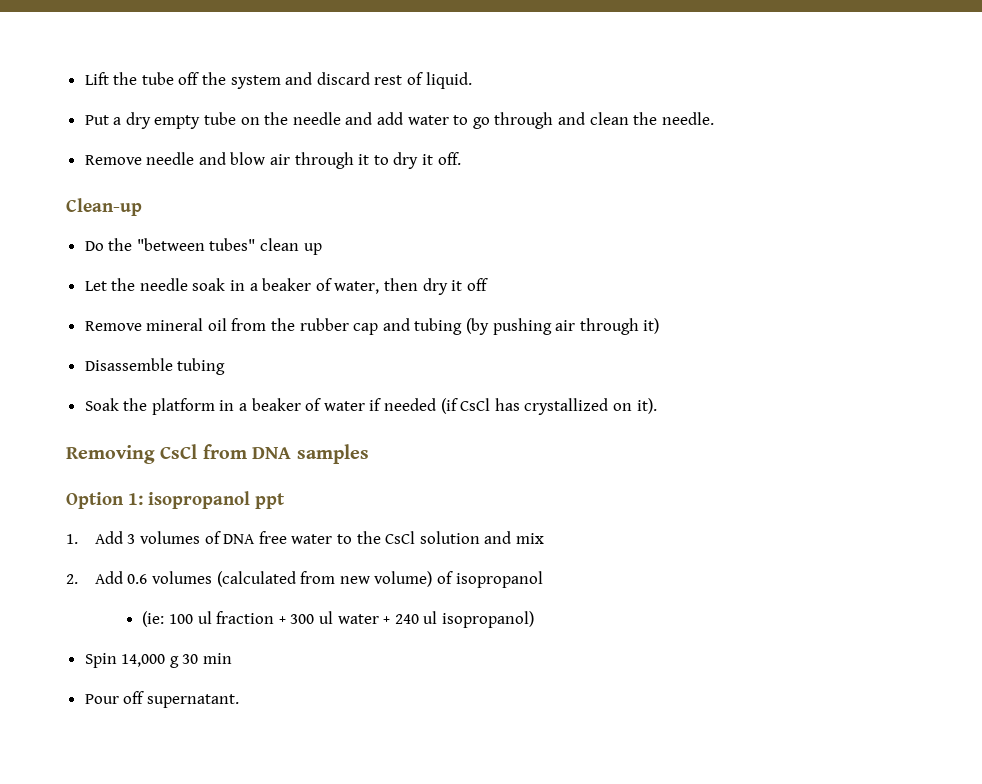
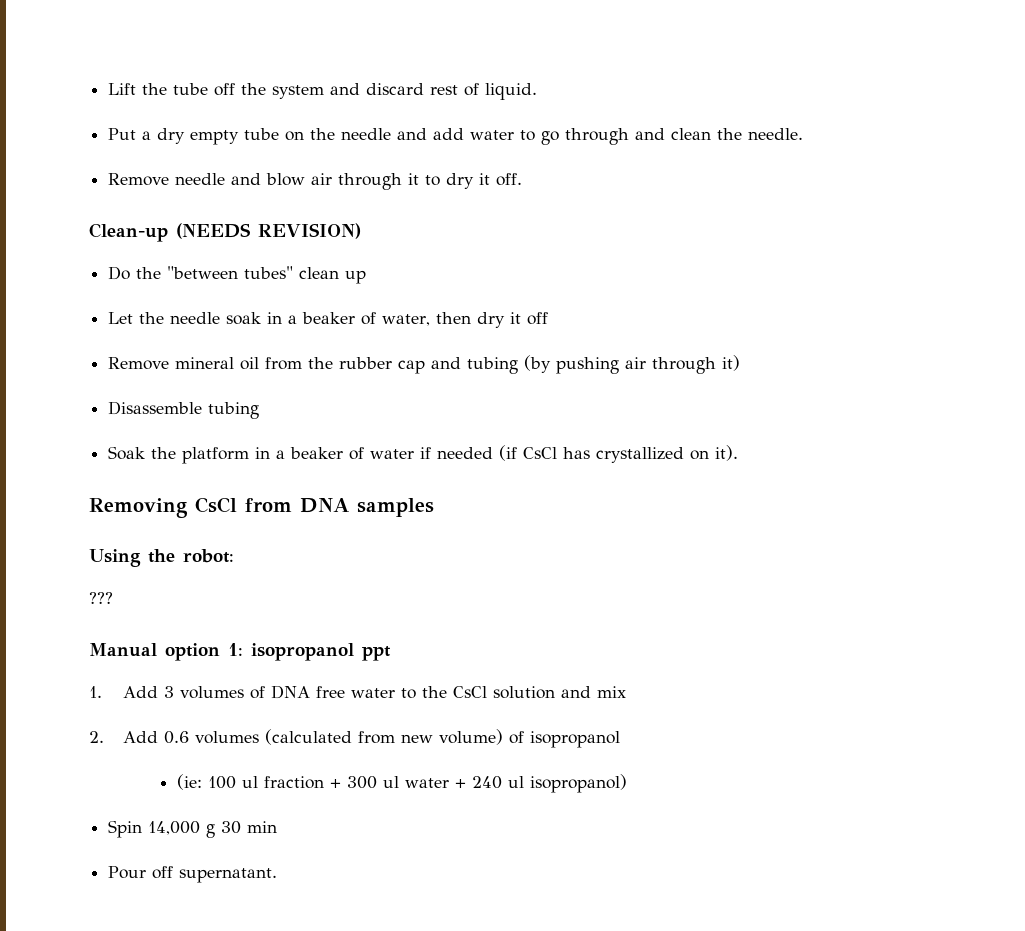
(142, 207) none -> [176,223,361,239] (NEEDS REVISION)
[66,492,124,509] Option -> [89,549,234,567] [89,592,113,604] [89,643,220,661] Using the robot: // ??? // Manual option

